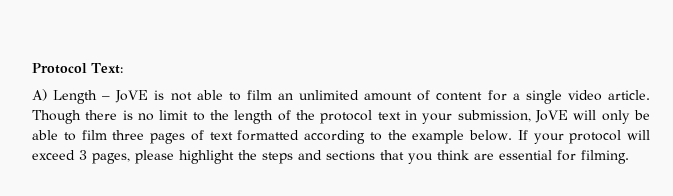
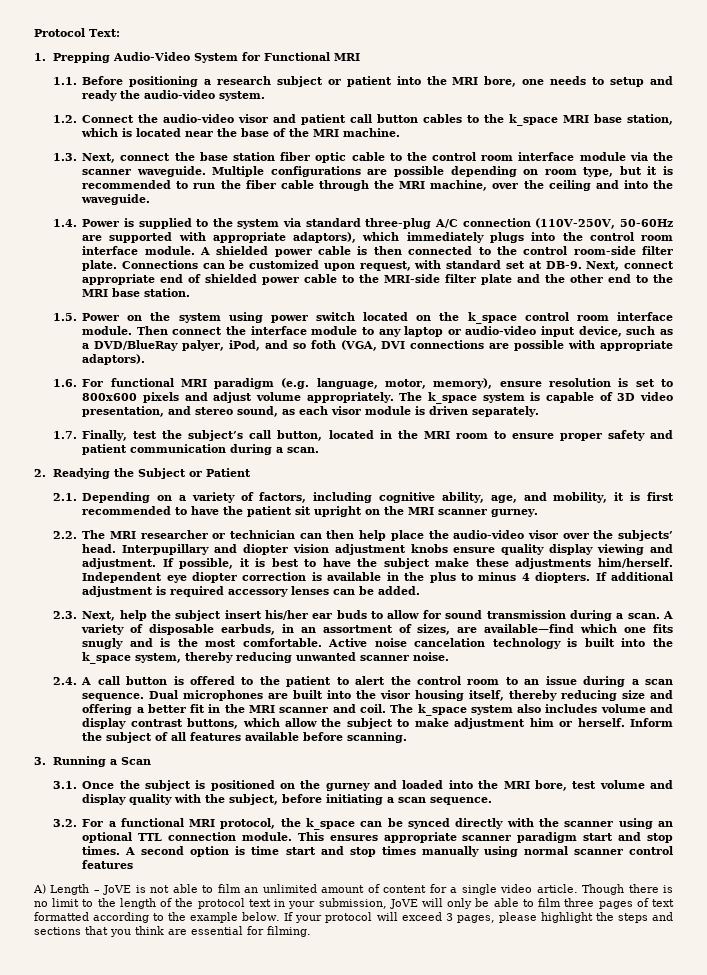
(123, 68) none -> [34,52,360,63] [52,76,673,87] [82,90,266,101] [52,114,674,126] [81,128,401,137] [52,152,674,163] [82,166,674,177] [82,180,674,191] [81,194,151,205] [52,218,673,229] [82,232,674,243] [82,246,673,257] [82,260,675,271] [82,274,674,285] [82,288,191,297] [52,312,674,324] [82,326,674,337] [82,340,673,351] [82,354,146,365] [52,378,674,389] [82,392,674,404] [82,406,540,417] [52,430,674,441] [82,444,320,455] [34,468,251,479] [52,492,674,503] [82,506,539,517] [52,530,673,541] [82,544,673,555] [82,558,674,569] [82,572,673,583] [82,586,421,597] [52,610,674,621] [81,624,673,635] [82,638,674,649] [82,652,450,664] [52,676,674,687] [82,690,674,701] [82,704,674,716] [82,718,674,729] [82,732,408,743] [34,756,151,767] [52,780,674,791] [82,794,493,805] [52,818,673,830] [82,832,674,843] [82,846,673,857] [82,860,134,869] // 1. Prepping Audio-Video System for Functional MRI // 1.1. Before positioning a research subject or patient into the MRI bore, one needs to setup and ready the audio-video system. // 1.2. Connect the audio-video visor and patient call button cables to the k_space MRI base station, which is located near the base of the MRI machine. // 1.3. Next, connect the base station fiber optic cable to the control room interface module via the scanner waveguide. Multiple configurations are possible depending on room type, but it is recommended to run the fiber cable through the MRI machine, over the ceiling and into the waveguide. // 1.4. Power is supplied to the system via standard three-plug A/C connection (110V-250V, 50-60Hz are supported with appropriate adaptors), which immediately plugs into the control room interface module. A shielded power cable is then connected to the control room-side filter plate. Connections can be customized upon request, with standard set at DB-9. Next, connect appropriate end of shielded power cable to the MRI-side filter plate and the other end to the MRI base station. // 1.5. Power on the system using power switch located on the k_space control room interface module. Then connect the interface module to any laptop or audio-video input device, such as a DVD/BlueRay palyer, iPod, and so foth (VGA, DVI connections are possible with appropriate adaptors). // 1.6. For functional MRI paradigm (e.g. language, motor, memory), ensure resolution is set to 800x600 pixels and adjust volume appropriately. The k_space system is capable of 3D video presentation, and stereo sound, as each visor module is driven separately. // 1.7. Finally, test the subject’s call button, located in the MRI room to ensure proper safety and patient communication during a scan. // 2. Readying the Subject or Patient // 2.1. Depending on a variety of factors, including cognitive ability, age, and mobility, it is first recommended to have the patient sit upright on the MRI scanner gurney. // 2.2. The MRI researcher or technician can then help place the audio-video visor over the subjects’ head. Interpupillary and diopter vision adjustment knobs ensure quality display viewing and adjustment. If possible, it is best to have the subject make these adjustments him/herself. Independent eye diopter correction is available in the plus to minus 4 diopters. If additional adjustment is required accessory lenses can be added. // 2.3. Next, help the subject insert his/her ear buds to allow for sound transmission during a scan. A variety of disposable earbuds, in an assortment of sizes, are available—find which one fits snugly and is the most comfortable. Active noise cancelation technology is built into the k_space system, thereby reducing unwanted scanner noise. // 2.4. A call button is offered to the patient to alert the control room to an issue during a scan sequence. Dual microphones are built into the visor housing itself, thereby reducing size and offering a better fit in the MRI scanner and coil. The k_space system also includes volume and display contrast buttons, which allow the subject to make adjustment him or herself. Inform the subject of all features available before scanning. // 3. Running a Scan // 3.1. Once the subject is positioned on the gurney and loaded into the MRI bore, test volume and display quality with the subject, before initiating a scan sequence. // 3.2. For a functional MRI protocol, the k_space can be synced directly with the scanner using an optional TTL connection module. This ensures appropriate scanner paradigm start and stop times. A second option is time start and stop times manually using normal scanner control features

